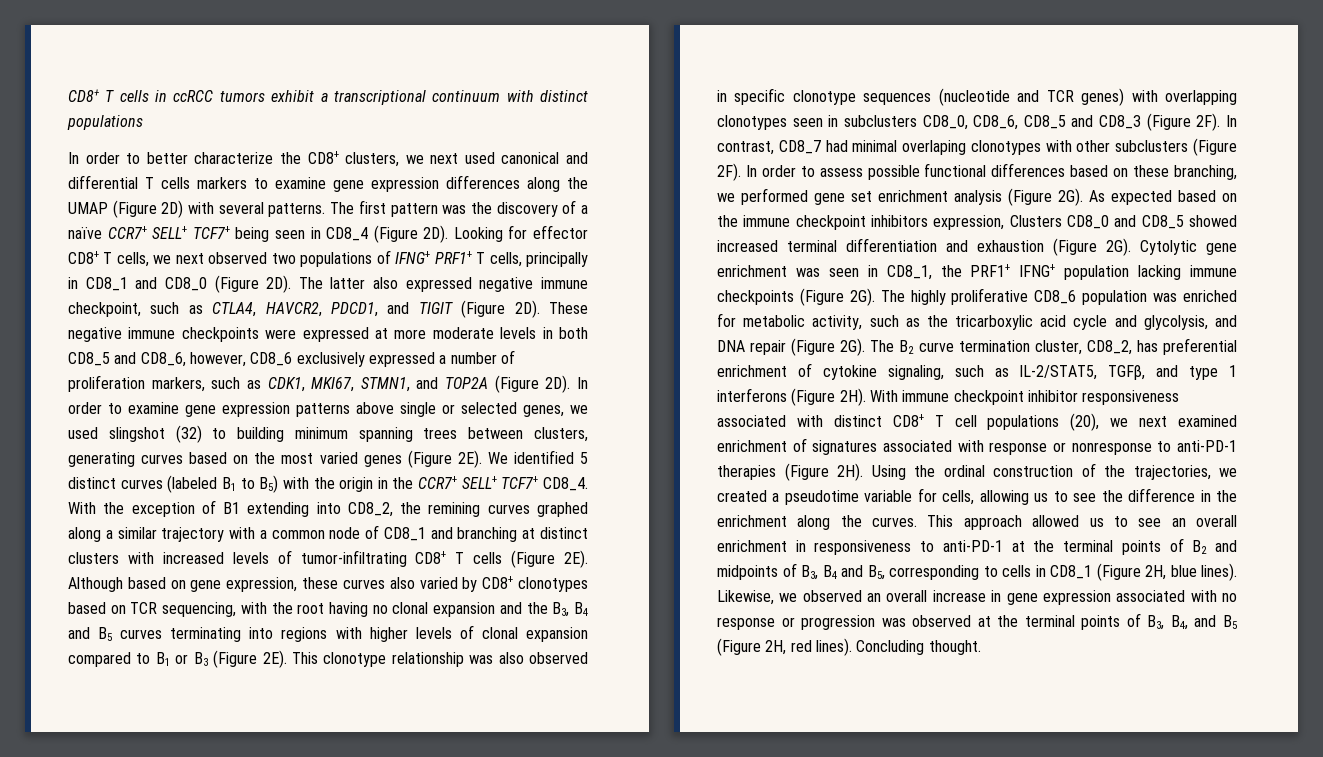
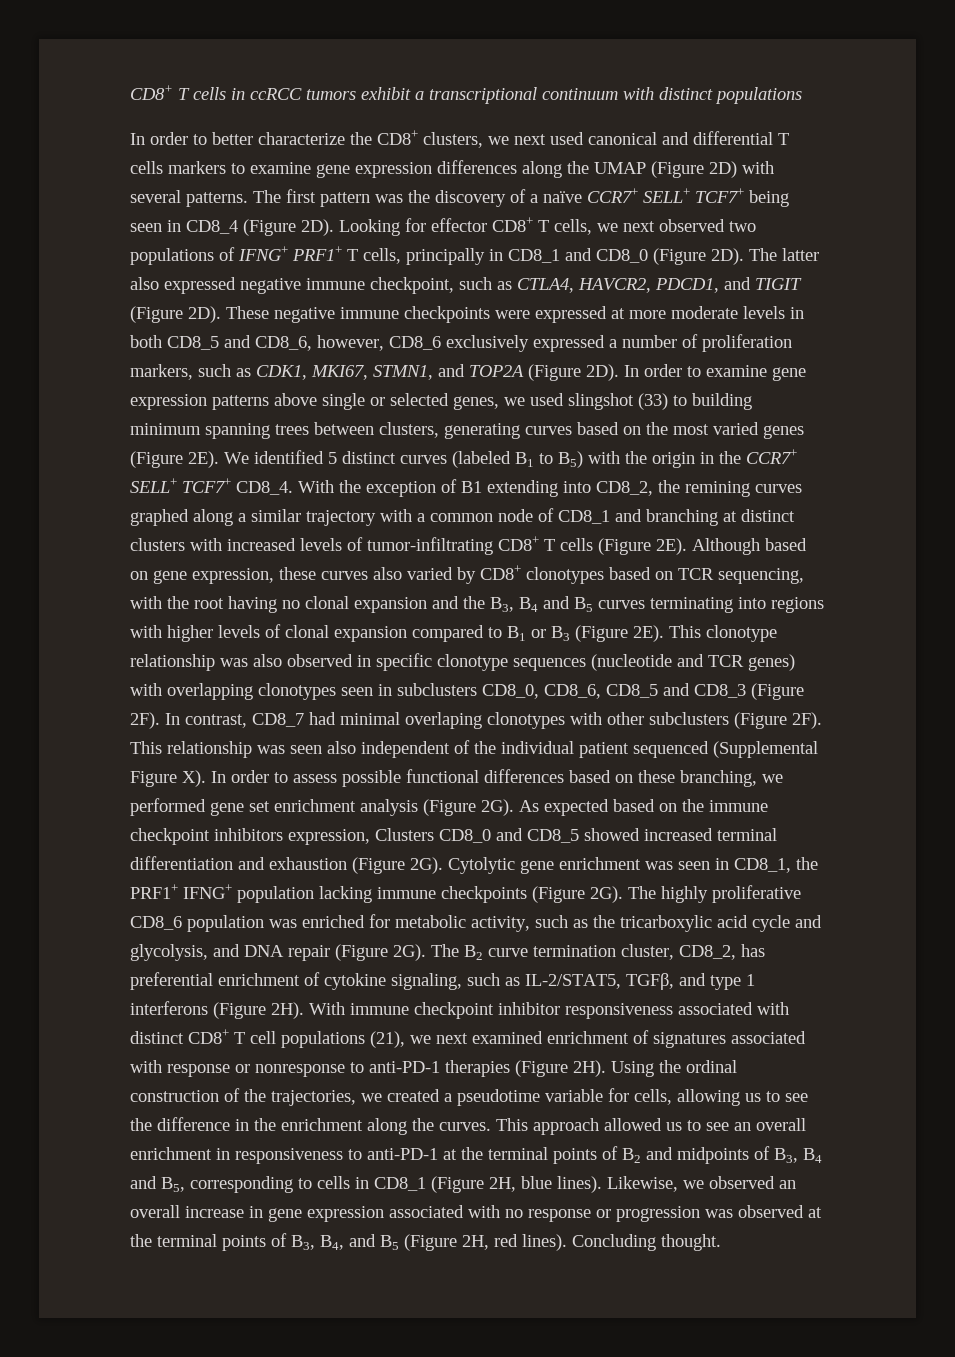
[175,425,202,443] (32) -> [638,393,668,410] (33)
(741, 172) none -> [130,740,818,758] [130,770,206,787] This relationship was seen also independent of the individual patient sequenced (Supplemental Figure X).
[1070,413,1100,431] (20), -> [370,1031,405,1048] (21),

